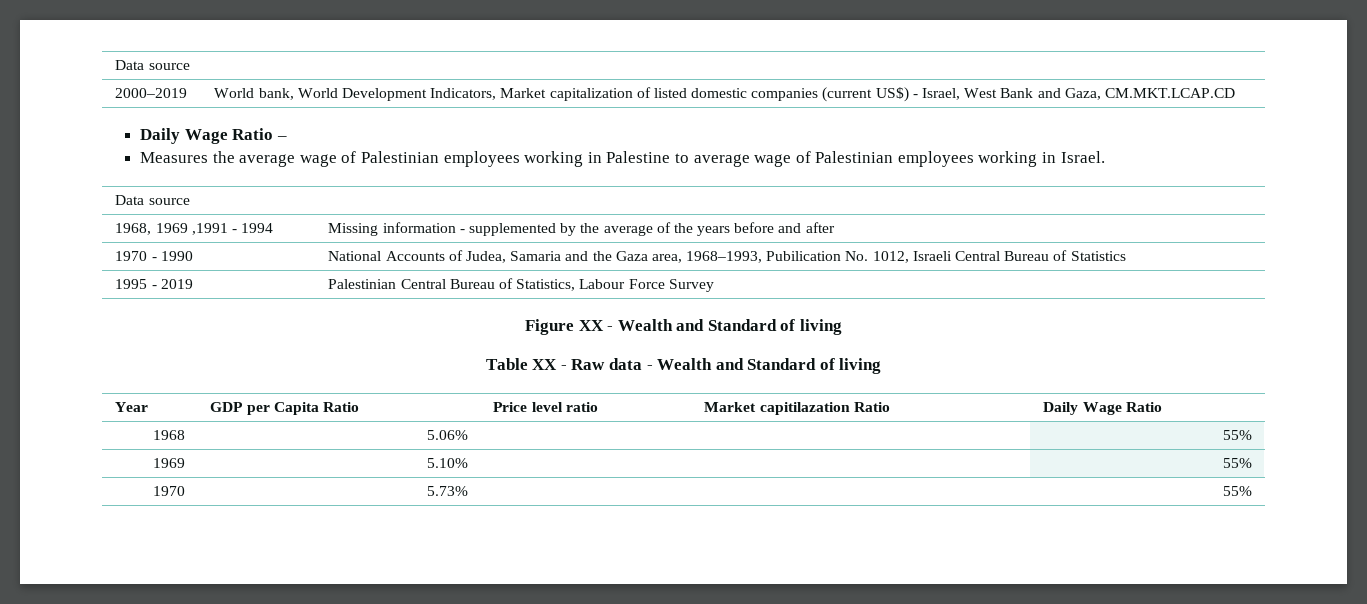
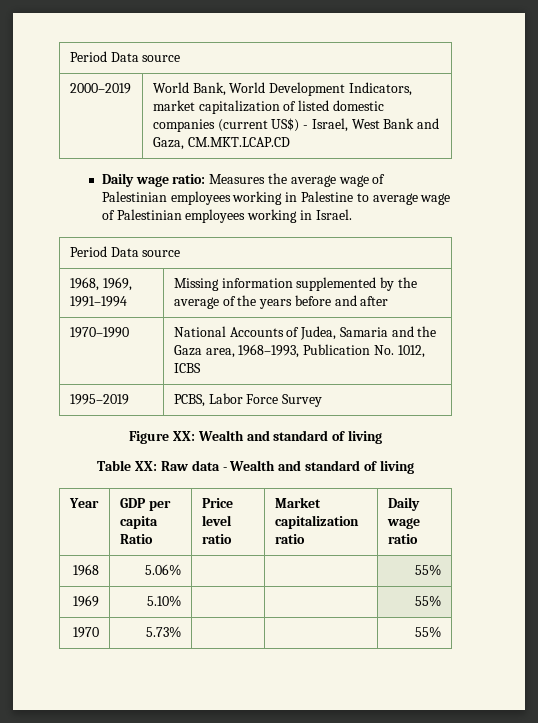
(115, 65) none -> [69,51,107,62] Period
[258,88,294,100] bank, -> [192,82,226,96] Bank,
[500,88,547,98] Market -> [152,100,195,111] market
[184,128,287,144] Wage Ratio – // -> [135,174,206,187] wage ratio:
(1105, 157) none -> [69,246,107,257] Period
[155,223,274,235] 1969 ,1991 - 1994 -> [102,277,132,291] [69,296,127,307] 1969, 1991–1994
[459,229,465,233] - -> (293, 283) none
[115,251,193,261] 1970 - 1990 -> [69,327,129,338] 1970–1990
[766,251,842,261] Pubilication -> [303,344,371,355] Publication
[912,250,1126,261] [115,279,193,289] [328,278,626,291] Israeli Central Bureau of Statistics // 1995 - 2019 | Palestinian Central Bureau of Statistics, Labour -> [173,363,201,373] [69,394,129,405] [173,393,243,407] ICBS // 1995–2019 | PCBS, Labor
[578,319,777,331] XX - Wealth and Standard -> [172,430,329,441] XX: Wealth and standard
[532,359,567,370] XX - -> [135,461,158,471] XX:
[747,358,817,370] Standard -> [304,460,360,471] standard
[273,402,319,415] Capita -> [119,516,158,529] capita
[759,402,890,415] [1043,402,1162,415] capitilazation Ratio | Daily Wage Ratio -> [274,515,359,529] [274,534,305,544] [387,497,420,511] [386,518,420,529] [387,534,418,544] capitalization ratio | Daily wage ratio

